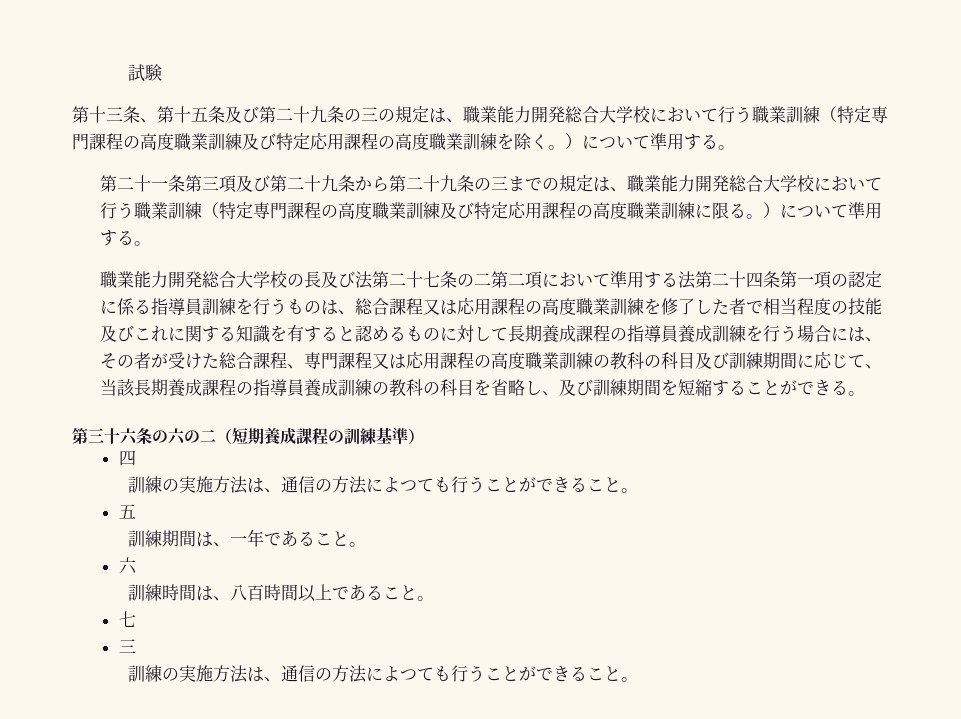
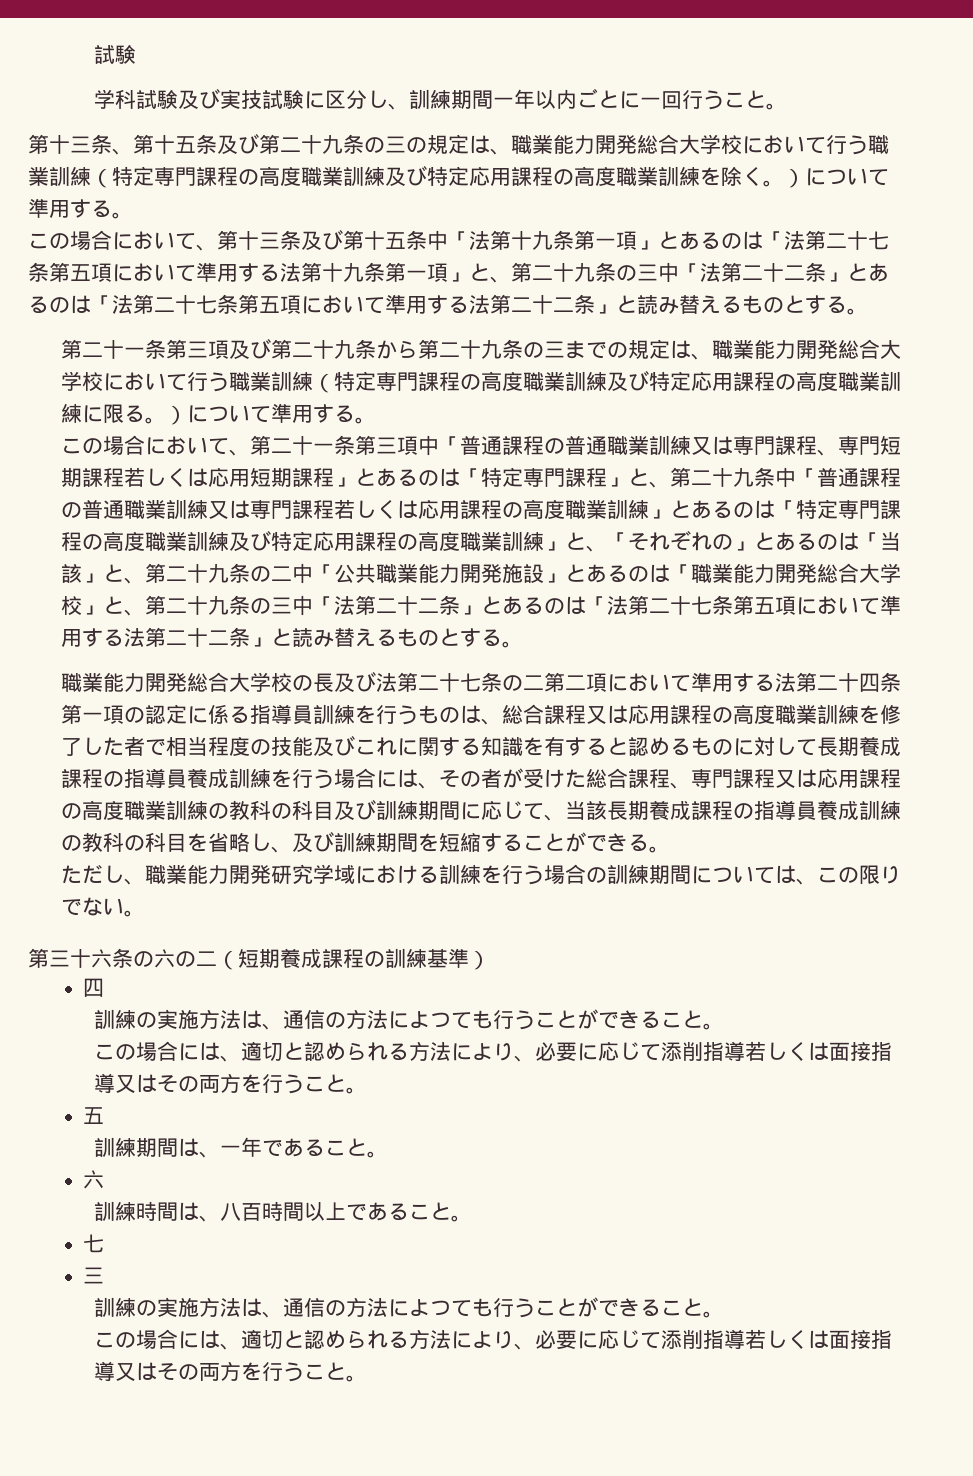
[127,64,162,82] 試験 -> [93,45,136,64] [93,88,787,110] 試験 // 学科試験及び実技試験に区分し、訓練期間一年以内ごとに一回行うこと。
(735, 147) none -> [28,230,889,251] [28,262,889,283] [28,294,868,315] // この場合において、第十三条及び第十五条中「法第十九条第一項」とあるのは「法第二十七条第五項において準用する法第十九条第一項」と、第二十九条の三中「法第二十二条」とあるのは「法第二十七条第五項において準用する法第二十二条」と読み替えるものとする。
(151, 243) none -> [60,435,901,456] [60,467,901,488] [60,499,901,519] [60,530,901,552] [60,563,901,584] [60,595,901,616] [60,627,523,648] // この場合において、第二十一条第三項中「普通課程の普通職業訓練又は専門課程、専門短期課程若しくは応用短期課程」とあるのは「特定専門課程」と、第二十九条中「普通課程の普通職業訓練又は専門課程若しくは応用課程の高度職業訓練」とあるのは「特定専門課程の高度職業訓練及び特定応用課程の高度職業訓練」と、「それぞれの」とあるのは「当該」と、第二十九条の二中「公共職業能力開発施設」とあるのは「職業能力開発総合大学校」と、第二十九条の三中「法第二十二条」とあるのは「法第二十七条第五項において準用する法第二十二条」と読み替えるものとする。
(865, 393) none -> [60,864,901,885] [60,897,145,917] // ただし、職業能力開発研究学域における訓練を行う場合の訓練期間については、この限りでない。
(638, 490) none -> [93,1041,892,1062] [93,1073,367,1094] // この場合には、適切と認められる方法により、必要に応じて添削指導若しくは面接指導又はその両方を行うこと。
(638, 679) none -> [93,1329,892,1350] [93,1361,367,1382] // この場合には、適切と認められる方法により、必要に応じて添削指導若しくは面接指導又はその両方を行うこと。

